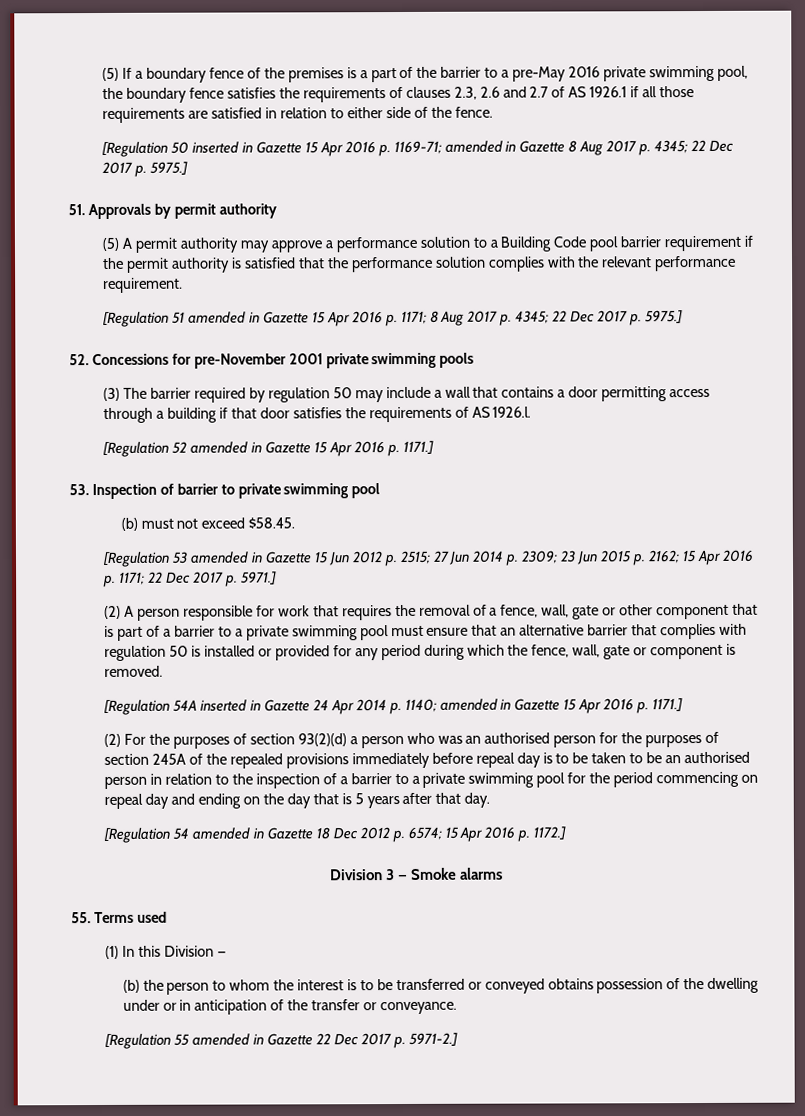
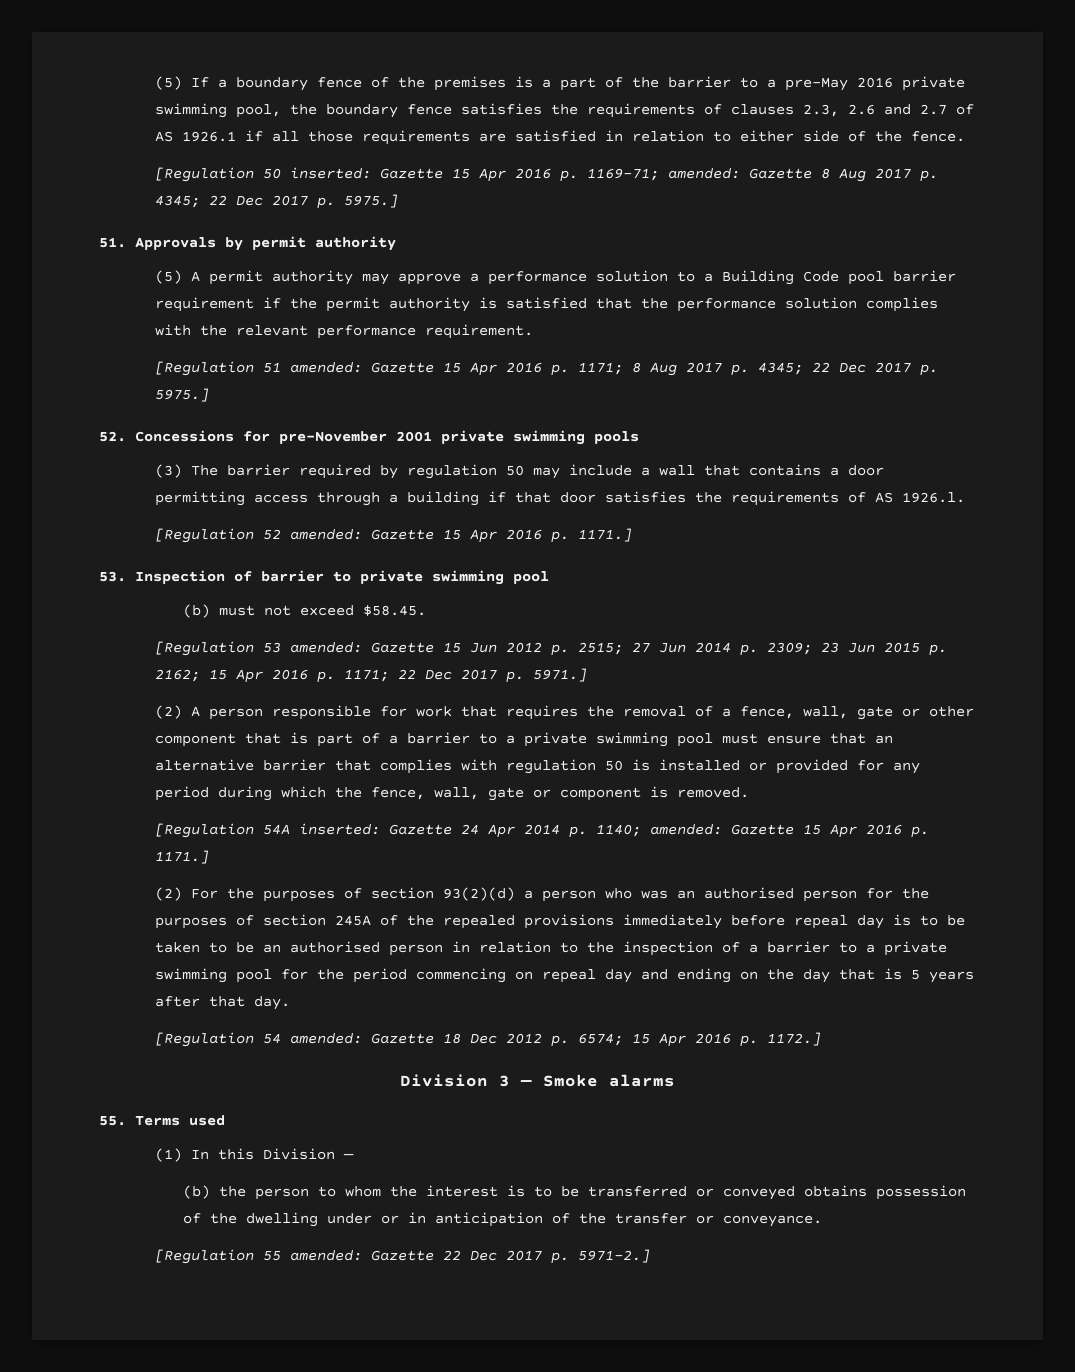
[192,141,254,154] inserted in -> [290,167,372,179] inserted:
[444,140,517,153] amended in -> [668,168,741,179] amended:
[188,311,261,324] amended in -> [290,362,363,373] amended:
[190,441,263,454] amended in -> [290,529,363,540] amended:
[190,551,264,564] amended in -> [290,642,363,653] amended:
[200,699,262,712] inserted in -> [299,823,381,835] inserted:
[439,698,512,711] amended in -> [650,824,723,835] amended:
[192,827,265,840] amended in -> [290,1033,363,1044] amended:
[192,1033,265,1046] amended in -> [290,1250,363,1261] amended:

